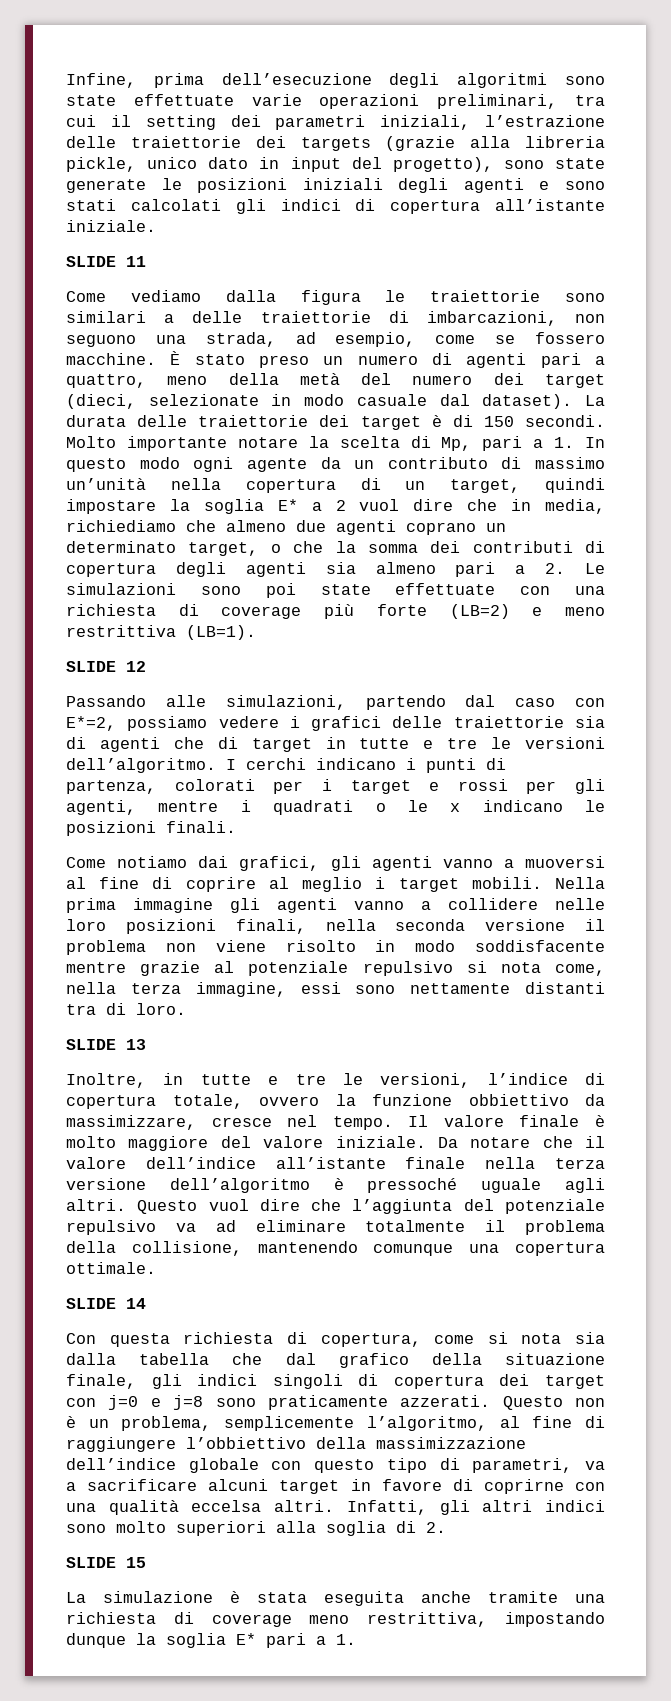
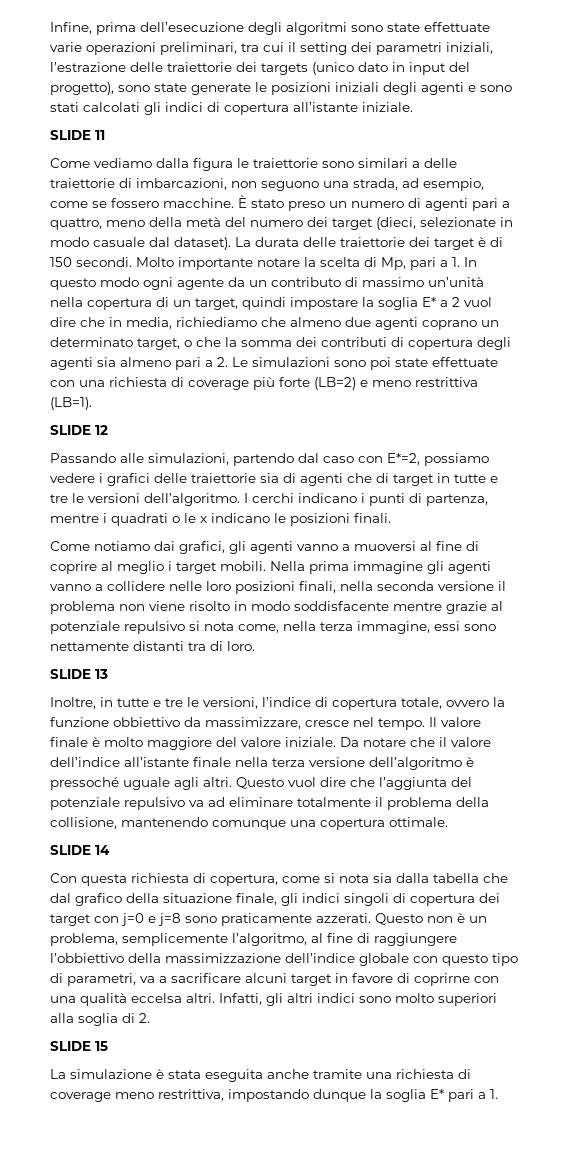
[385,136,605,151] [66,157,198,172] (grazie alla libreria pickle, unico -> [312,62,354,75] (unico
[174,779,605,794] [66,800,136,815] colorati per i target e rossi per gli agenti, -> (488, 500) none

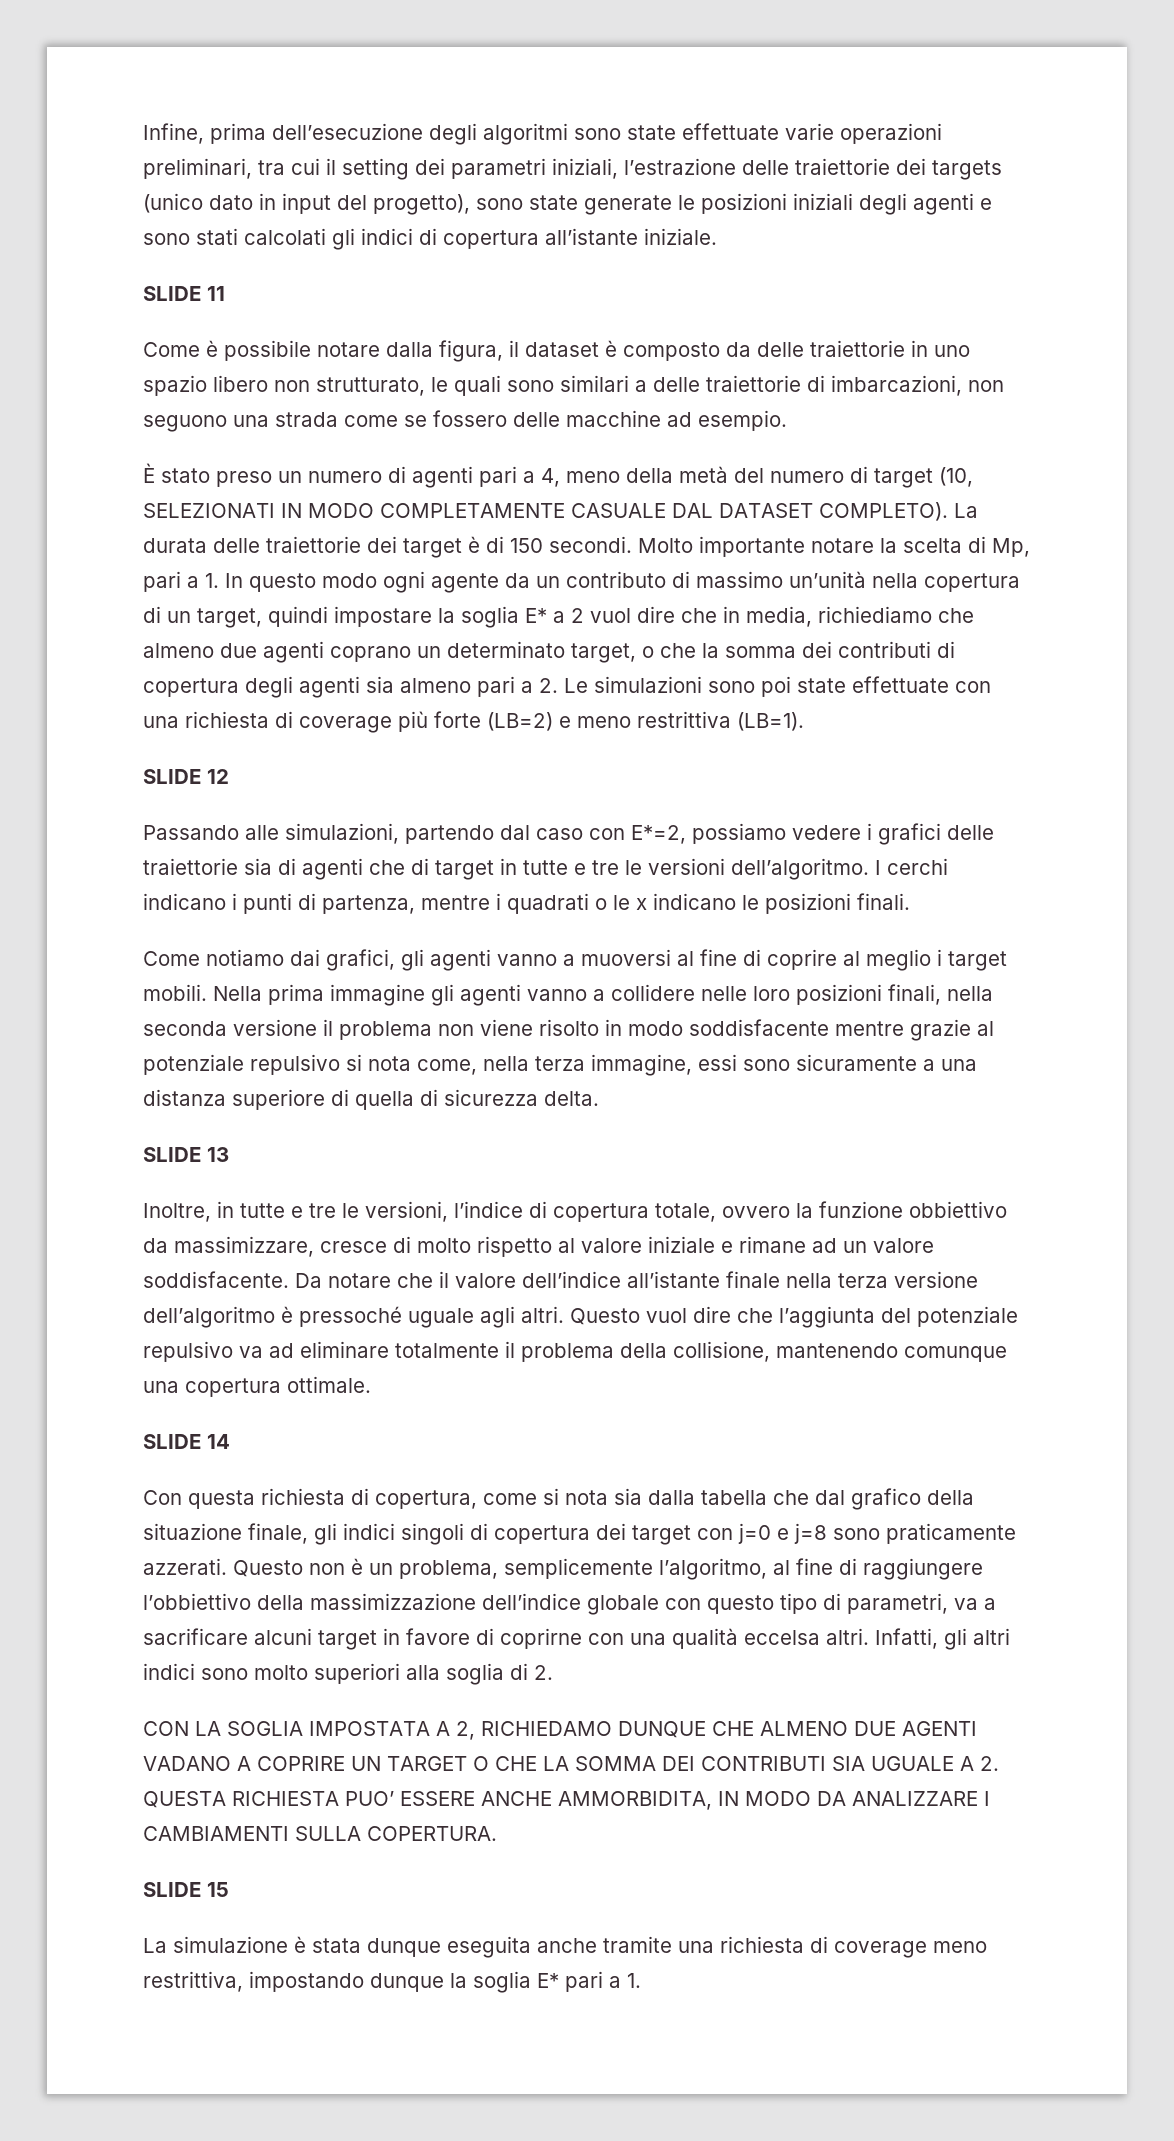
[94,158,318,171] vediamo dalla figura le traiettorie -> [206,340,970,362] [143,375,501,396] è possibile notare dalla figura, il dataset è composto da delle traiettorie in uno spazio libero non strutturato, le quali
[353,178,484,191] [50,198,234,208] strada, ad esempio, come se fossero macchine. -> [275,410,787,431] strada come se fossero delle macchine ad esempio. //
[50,218,102,230] quattro, -> [541,468,560,487] 4,
[307,217,513,230] [50,237,231,250] dei target (dieci, selezionate in modo casuale dal dataset). -> [850,466,973,488] [143,502,948,521] di target (10, SELEZIONATI IN MODO COMPLETAMENTE CASUALE DAL DATASET COMPLETO).
[50,641,255,651] nettamente distanti tra di loro. -> [796,1054,977,1071] [143,1089,599,1110] sicuramente a una distanza superiore di quella di sicurezza delta.
[353,717,481,730] [50,737,336,750] nel tempo. Il valore finale è molto maggiore del valore iniziale. -> [393,1236,934,1257] [143,1271,289,1288] di molto rispetto al valore iniziale e rimane ad un valore soddisfacente.
(150, 1018) none -> [143,1721,977,1740] [143,1756,999,1771] [143,1791,990,1810] [143,1826,497,1841] // CON LA SOGLIA IMPOSTATA A 2, RICHIEDAMO DUNQUE CHE ALMENO DUE AGENTI VADANO A COPRIRE UN TARGET O CHE LA SOMMA DEI CONTRIBUTI SIA UGUALE A 2. QUESTA RICHIESTA PUO’ ESSERE ANCHE AMMORBIDITA, IN MODO DA ANALIZZARE I CAMBIAMENTI SULLA COPERTURA.
(201, 1074) none -> [367,1938,441,1957] dunque

